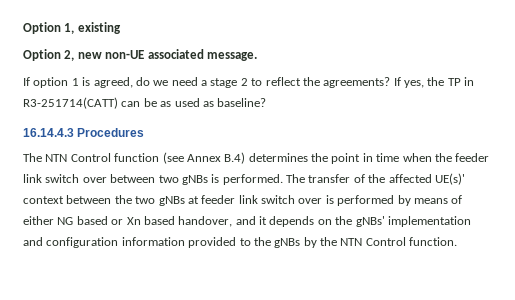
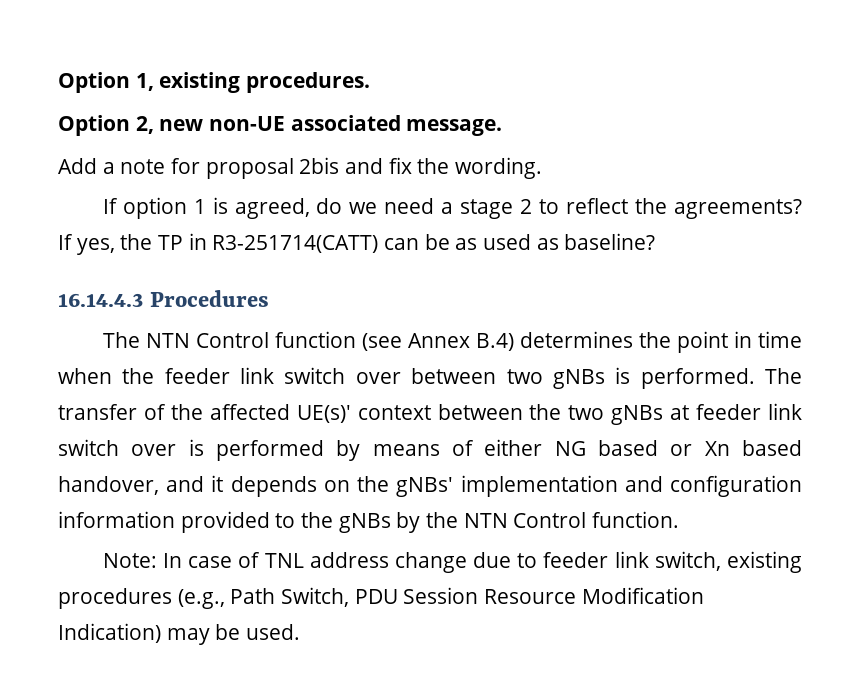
(121, 28) none -> [246,72,371,93] procedures.
(257, 56) none -> [58,157,543,179] // Add a note for proposal 2bis and fix the wording.
(458, 241) none -> [102,551,802,573] [58,587,704,609] [58,623,301,645] // Note: In case of TNL address change due to feeder link switch, existing procedures (e.g., Path Switch, PDU Session Resource Modification Indication) may be used.

